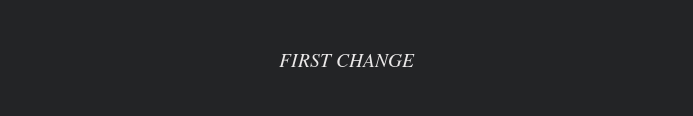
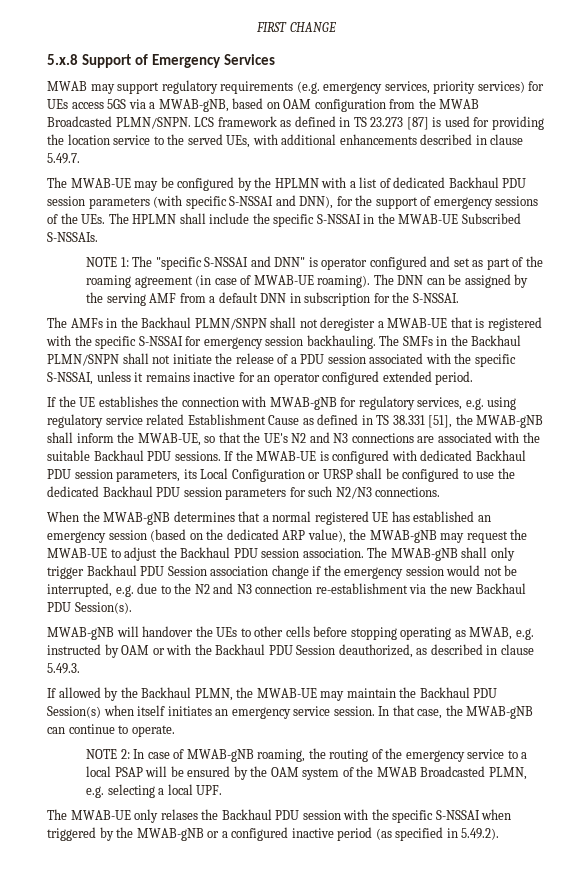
(416, 60) none -> [47,54,276,68] [47,80,545,94] [47,98,480,112] [47,116,544,130] [47,134,524,148] [47,153,80,164] [47,177,527,191] [47,195,539,209] [47,213,521,227] [47,232,98,242] [86,256,543,270] [86,274,529,288] [86,292,459,306] [47,317,542,331] [46,335,522,349] [47,353,516,367] [47,371,474,385] [47,396,517,410] [47,414,544,428] [47,432,540,446] [47,450,526,464] [47,468,515,482] [47,486,441,500] [47,511,491,525] [47,529,528,543] [47,547,515,561] [47,565,518,579] [47,583,526,597] [47,602,132,614] [47,626,534,640] [47,644,534,658] [47,663,80,674] [47,687,498,701] [47,705,534,719] [47,724,175,737] [86,748,528,762] [86,766,527,780] [86,784,223,798] [47,809,512,823] [47,827,500,841] // 5.x.8 Support of Emergency Services // MWAB may support regulatory requirements (e.g. emergency services, priority services) for UEs access 5GS via a MWAB-gNB, based on OAM configuration from the MWAB Broadcasted PLMN/SNPN. LCS framework as defined in TS 23.273 [87] is used for providing the location service to the served UEs, with additional enhancements described in clause 5.49.7. // The MWAB-UE may be configured by the HPLMN with a list of dedicated Backhaul PDU session parameters (with specific S-NSSAI and DNN), for the support of emergency sessions of the UEs. The HPLMN shall include the specific S-NSSAI in the MWAB-UE Subscribed S-NSSAIs. // NOTE 1: The "specific S-NSSAI and DNN" is operator configured and set as part of the roaming agreement (in case of MWAB-UE roaming). The DNN can be assigned by the serving AMF from a default DNN in subscription for the S-NSSAI. // The AMFs in the Backhaul PLMN/SNPN shall not deregister a MWAB-UE that is registered with the specific S-NSSAI for emergency session backhauling. The SMFs in the Backhaul PLMN/SNPN shall not initiate the release of a PDU session associated with the specific S-NSSAI, unless it remains inactive for an operator configured extended period. // If the UE establishes the connection with MWAB-gNB for regulatory services, e.g. using regulatory service related Establishment Cause as defined in TS 38.331 [51], the MWAB-gNB shall inform the MWAB-UE, so that the UE's N2 and N3 connections are associated with the suitable Backhaul PDU sessions. If the MWAB-UE is configured with dedicated Backhaul PDU session parameters, its Local Configuration or URSP shall be configured to use the dedicated Backhaul PDU session parameters for such N2/N3 connections. // When the MWAB-gNB determines that a normal registered UE has established an emergency session (based on the dedicated ARP value), the MWAB-gNB may request the MWAB-UE to adjust the Backhaul PDU session association. The MWAB-gNB shall only trigger Backhaul PDU Session association change if the emergency session would not be interrupted, e.g. due to the N2 and N3 connection re-establishment via the new Backhaul PDU Session(s). // MWAB-gNB will handover the UEs to other cells before stopping operating as MWAB, e.g. instructed by OAM or with the Backhaul PDU Session deauthorized, as described in clause 5.49.3. // If allowed by the Backhaul PLMN, the MWAB-UE may maintain the Backhaul PDU Session(s) when itself initiates an emergency service session. In that case, the MWAB-gNB can continue to operate. // NOTE 2: In case of MWAB-gNB roaming, the routing of the emergency service to a local PSAP will be ensured by the OAM system of the MWAB Broadcasted PLMN, e.g. selecting a local UPF. // The MWAB-UE only relases the Backhaul PDU session with the specific S-NSSAI when triggered by the MWAB-gNB or a configured inactive period (as specified in 5.49.2).

